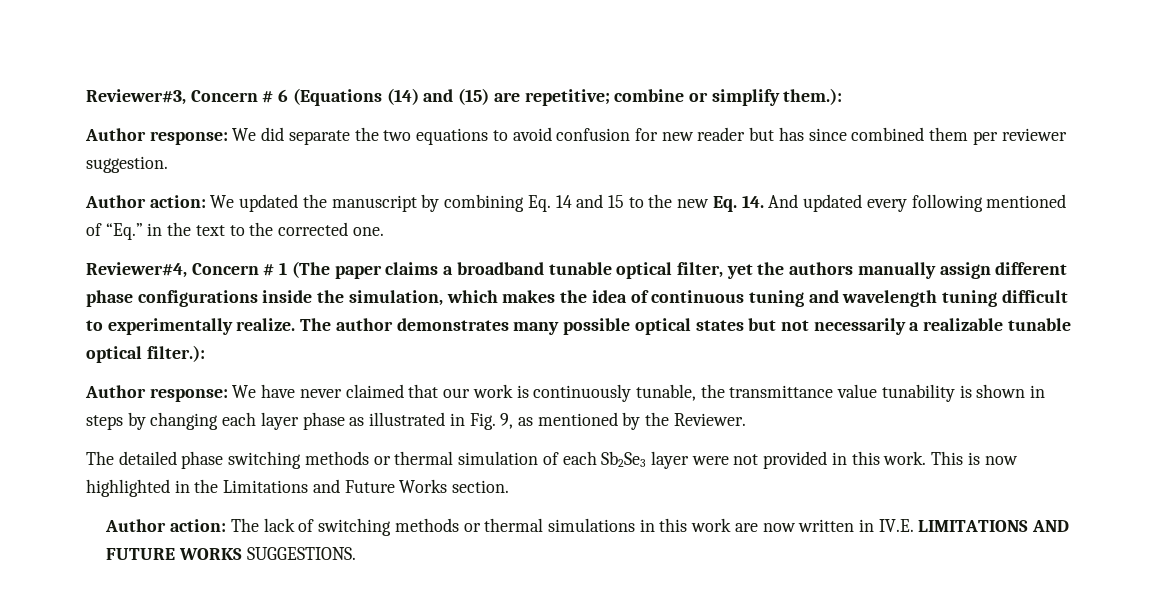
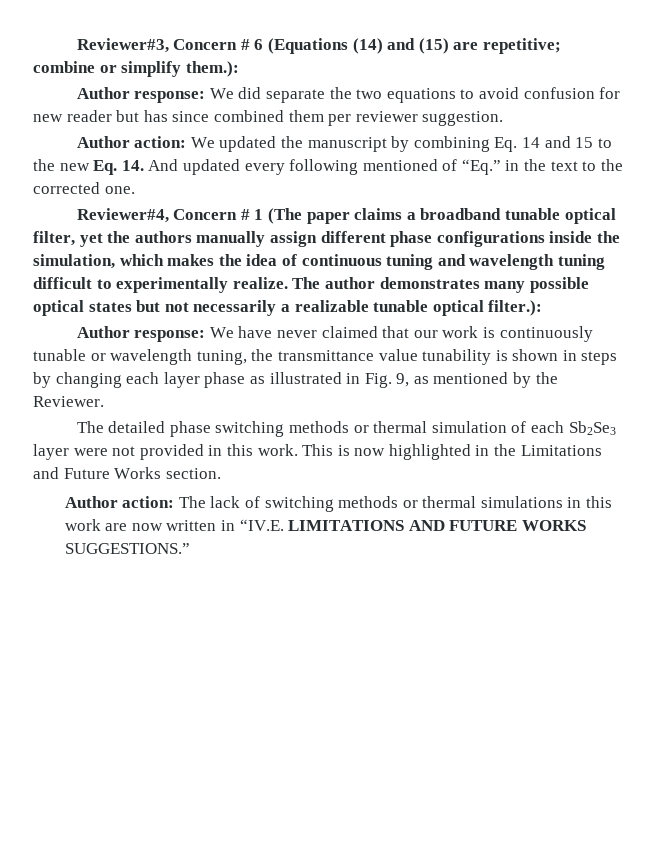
[635,384,696,401] tunable, -> [33,349,247,365] tunable or wavelength tuning,
[878,519,914,532] IV.E. -> [239,519,284,531] “IV.E.
[246,547,356,560] SUGGESTIONS. -> [64,543,190,554] SUGGESTIONS.”

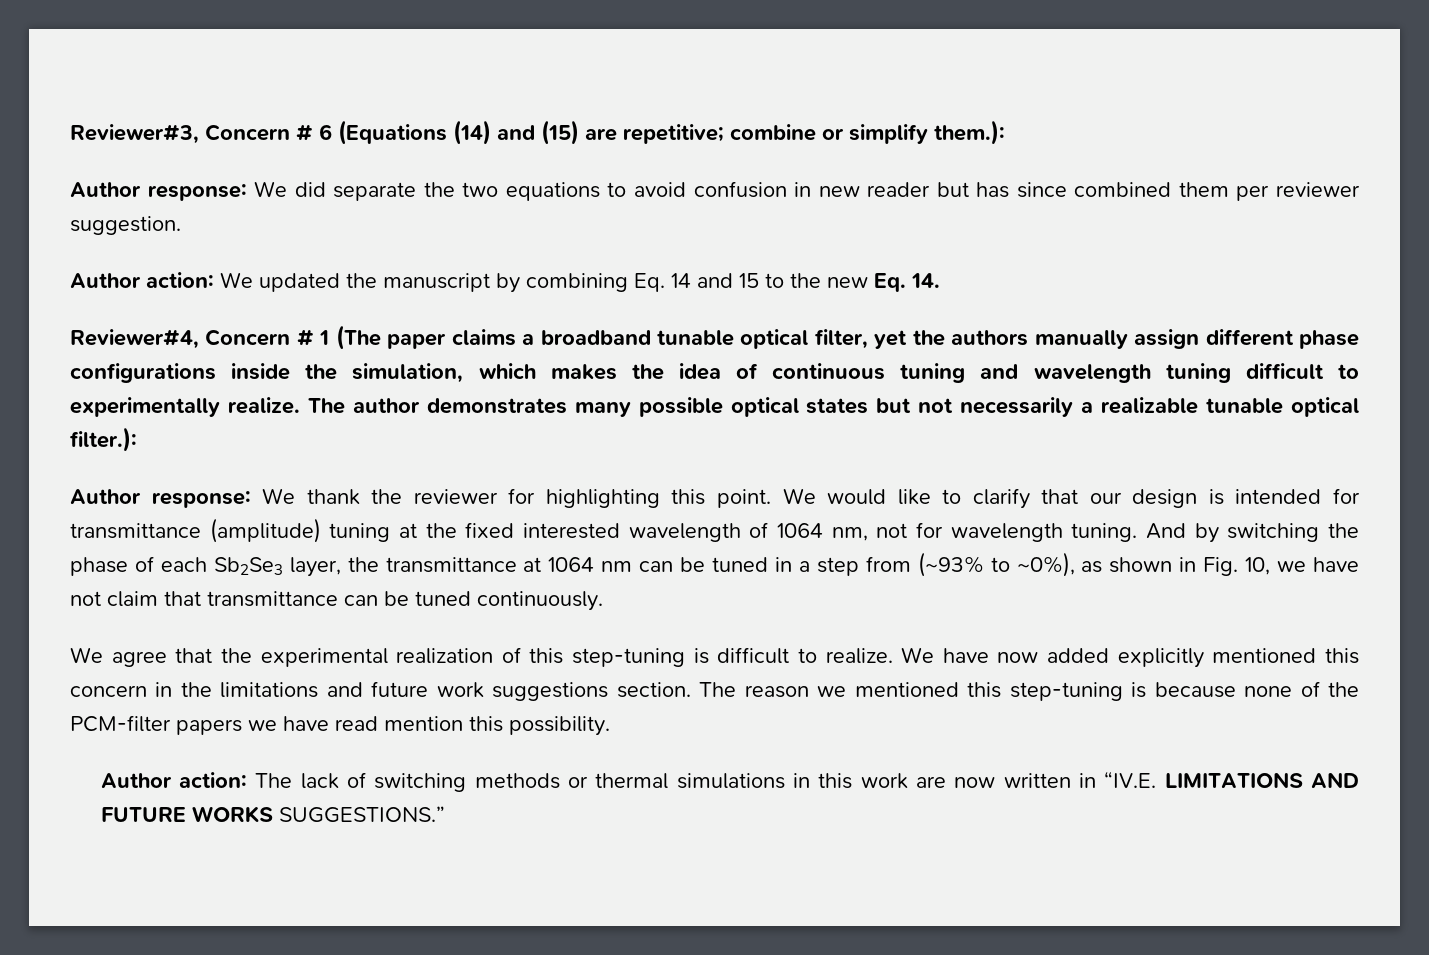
[599,87,621,99] for -> [794,182,812,197] in
[148,159,623,175] [33,182,135,194] And updated every following mentioned of “Eq.” in the text to the corrected one. -> (940, 280) none
[238,326,593,342] [33,349,618,365] [33,372,558,388] [33,396,104,407] [76,421,616,437] [33,444,602,460] [33,467,221,479] have never claimed that our work is continuously tunable or wavelength tuning, the transmittance value tunability is shown in steps by changing each layer phase as illustrated in Fig. 9, as mentioned by the Reviewer. // The detailed phase switching methods or thermal simulation of each Sb2Se3 layer were not provided in this work. This is now highlighted in the Limitations and Future Works section. -> [306,488,1360,509] [70,518,1359,543] [70,552,1359,577] [70,591,603,611] [70,647,1359,668] [70,681,1359,701] [70,715,610,736] thank the reviewer for highlighting this point. We would like to clarify that our design is intended for transmittance (amplitude) tuning at the fixed interested wavelength of 1064 nm, not for wavelength tuning. And by switching the phase of each Sb2Se3 layer, the transmittance at 1064 nm can be tuned in a step from (~93% to ~0%), as shown in Fig. 10, we have not claim that transmittance can be tuned continuously. // We agree that the experimental realization of this step-tuning is difficult to realize. We have now added explicitly mentioned this concern in the limitations and future work suggestions section. The reason we mentioned this step-tuning is because none of the PCM-filter papers we have read mention this possibility.

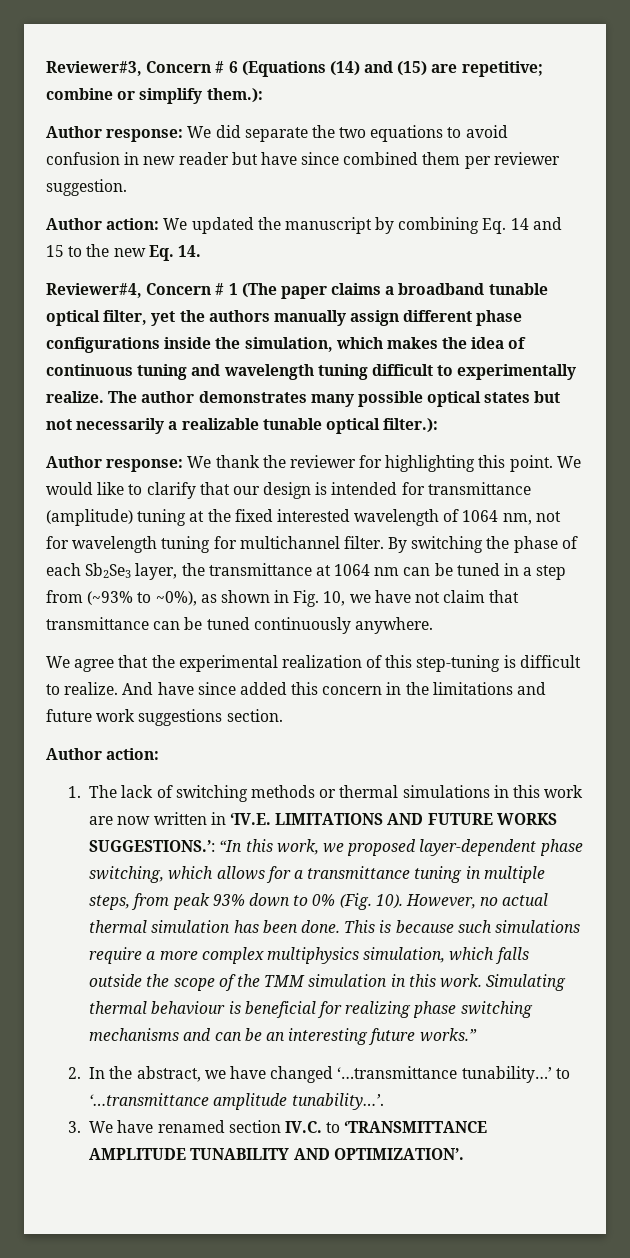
[976,182,1010,198] has -> [260,152,297,165] have
[1071,523,1219,543] tuning. And by -> [161,536,408,553] tuning for multichannel filter. By
[477,591,603,611] continuously. -> [253,617,433,634] continuously anywhere.
[901,647,1317,668] We have now added explicitly mentioned -> [122,682,287,695] And have since added
[699,681,1359,701] [70,715,610,736] [100,772,248,788] The reason we mentioned this step-tuning is because none of the PCM-filter papers we have read mention this possibility. // Author action: -> [46,748,160,760] [67,786,81,798] // Author action: // 1.
[1104,771,1157,788] “IV.E. -> [230,813,272,825] ‘IV.E.
[278,806,445,823] SUGGESTIONS.” -> [89,839,583,856] [89,866,545,883] [89,893,549,910] [89,920,580,933] [89,947,529,964] [89,974,567,991] [89,1001,533,1018] [89,1028,477,1045] [67,1066,570,1083] [89,1093,384,1110] [67,1120,488,1133] [89,1148,464,1160] SUGGESTIONS.’: “In this work, we proposed layer-dependent phase switching, which allows for a transmittance tuning in multiple steps, from peak 93% down to 0% (Fig. 10). However, no actual thermal simulation has been done. This is because such simulations require a more complex multiphysics simulation, which falls outside the scope of the TMM simulation in this work. Simulating thermal behaviour is beneficial for realizing phase switching mechanisms and can be an interesting future works.” // 2. In the abstract, we have changed ‘…transmittance tunability…’ to ‘…transmittance amplitude tunability…’. // 3. We have renamed section IV.C. to ‘TRANSMITTANCE AMPLITUDE TUNABILITY AND OPTIMIZATION’.

